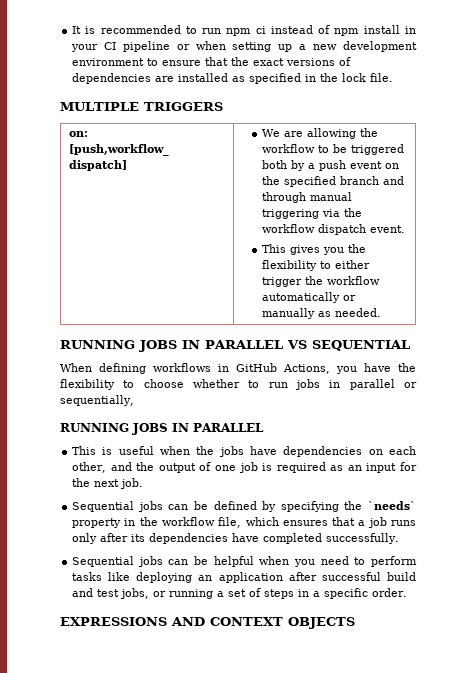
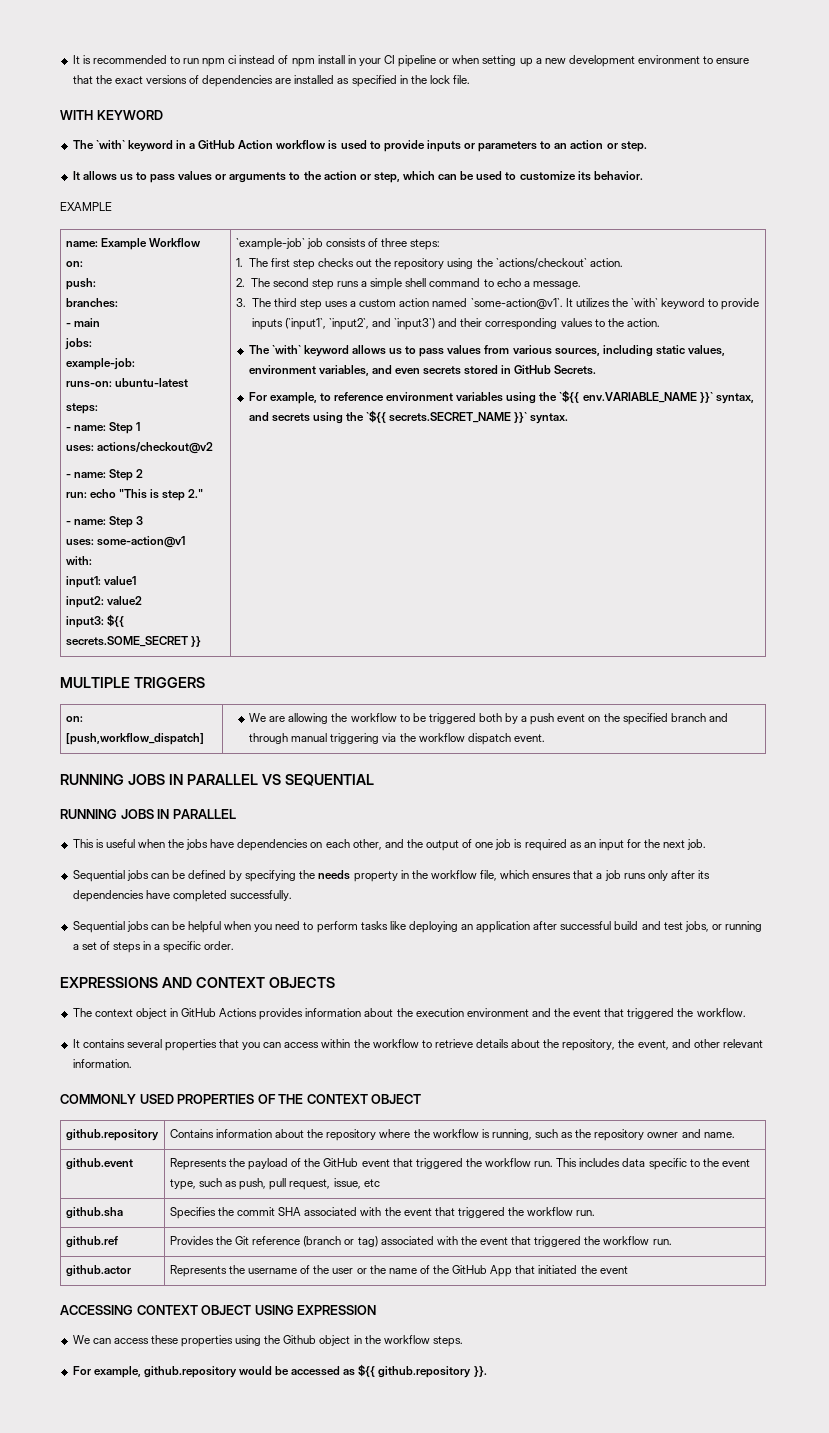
(394, 77) none -> [60,110,163,120] [72,140,647,152] [72,171,643,183] [60,202,112,211] [65,238,202,250] [65,261,83,267] [65,278,96,290] [65,298,118,308] [65,318,101,327] [64,338,92,350] [65,358,135,370] [65,378,189,388] [65,403,98,414] [65,422,141,434] [65,442,214,454] [65,469,144,481] [65,489,204,501] [65,516,144,528] [65,536,186,548] [65,556,92,565] [65,576,137,588] [65,596,143,608] [65,614,125,628] [65,636,202,647] [235,238,441,250] [235,258,623,270] [235,278,581,290] [235,298,760,310] [251,318,660,330] [248,345,725,357] [248,365,597,376] [248,390,754,404] [248,410,569,424] // WITH KEYWORD // The `with` keyword in a GitHub Action workflow is used to provide inputs or parameters to an action or step. // It allows us to pass values or arguments to the action or step, which can be used to customize its behavior. // EXAMPLE // name: Example Workflow // on: // push: // branches: // - main // jobs: // example-job: // runs-on: ubuntu-latest // steps: // - name: Step 1 // uses: actions/checkout@v2 // - name: Step 2 // run: echo "This is step 2." // - name: Step 3 // uses: some-action@v1 // with: // input1: value1 // input2: value2 // input3: ${{ secrets.SOME_SECRET }} | `example-job` job consists of three steps: // 1. The first step checks out the repository using the `actions/checkout` action. // 2. The second step runs a simple shell command to echo a message. // 3. The third step uses a custom action named `some-action@v1`. It utilizes the `with` keyword to provide inputs (`input1`, `input2`, and `input3`) and their corresponding values to the action. // The `with` keyword allows us to pass values from various sources, including static values, environment variables, and even secrets stored in GitHub Secrets. // For example, to reference environment variables using the `${{ env.VARIABLE_NAME }}` syntax, and secrets using the `${{ secrets.SECRET_NAME }}` syntax.
[261,244,366,255] [261,260,370,271] [261,276,380,287] [261,292,356,303] [261,308,381,319] // This gives you the flexibility to either trigger the workflow automatically or manually as needed. -> (545, 738) none
[60,363,416,374] [60,379,417,390] [60,395,134,406] // When defining workflows in GitHub Actions, you have the flexibility to choose whether to run jobs in parallel or sequentially, -> (374, 780) none
[368,501,417,510] `needs` -> [318,870,351,880] needs
(355, 623) none -> [72,1008,746,1020] [72,1039,763,1051] [72,1059,132,1068] [60,1094,422,1104] [65,1129,159,1141] [169,1129,735,1141] [65,1158,133,1170] [169,1158,750,1170] [169,1178,380,1190] [65,1207,123,1219] [169,1207,596,1219] [65,1236,118,1248] [169,1236,672,1247] [65,1265,131,1277] [169,1265,628,1277] [60,1305,377,1315] [72,1335,463,1347] [72,1364,487,1378] // The context object in GitHub Actions provides information about the execution environment and the event that triggered the workflow. // It contains several properties that you can access within the workflow to retrieve details about the repository, the event, and other relevant information. // COMMONLY USED PROPERTIES OF THE CONTEXT OBJECT // github.repository | Contains information about the repository where the workflow is running, such as the repository owner and name. // github.event | Represents the payload of the GitHub event that triggered the workflow run. This includes data specific to the event type, such as push, pull request, issue, etc // github.sha | Specifies the commit SHA associated with the event that triggered the workflow run. // github.ref | Provides the Git reference (branch or tag) associated with the event that triggered the workflow run. // github.actor | Represents the username of the user or the name of the GitHub App that initiated the event // ACCESSING CONTEXT OBJECT USING EXPRESSION // We can access these properties using the Github object in the workflow steps. // For example, github.repository would be accessed as ${{ github.repository }}.

